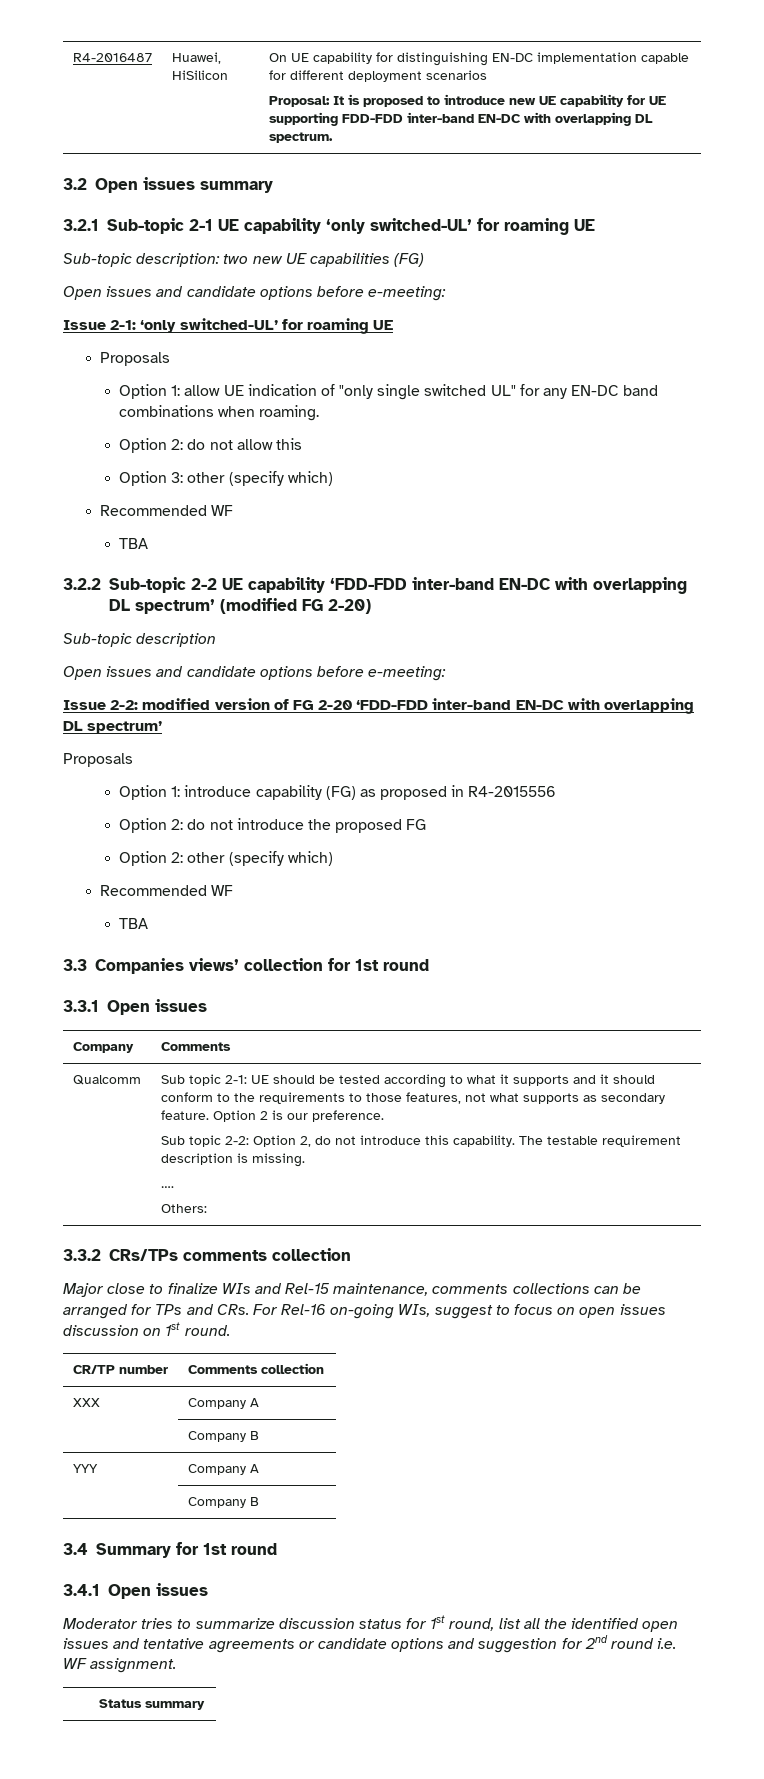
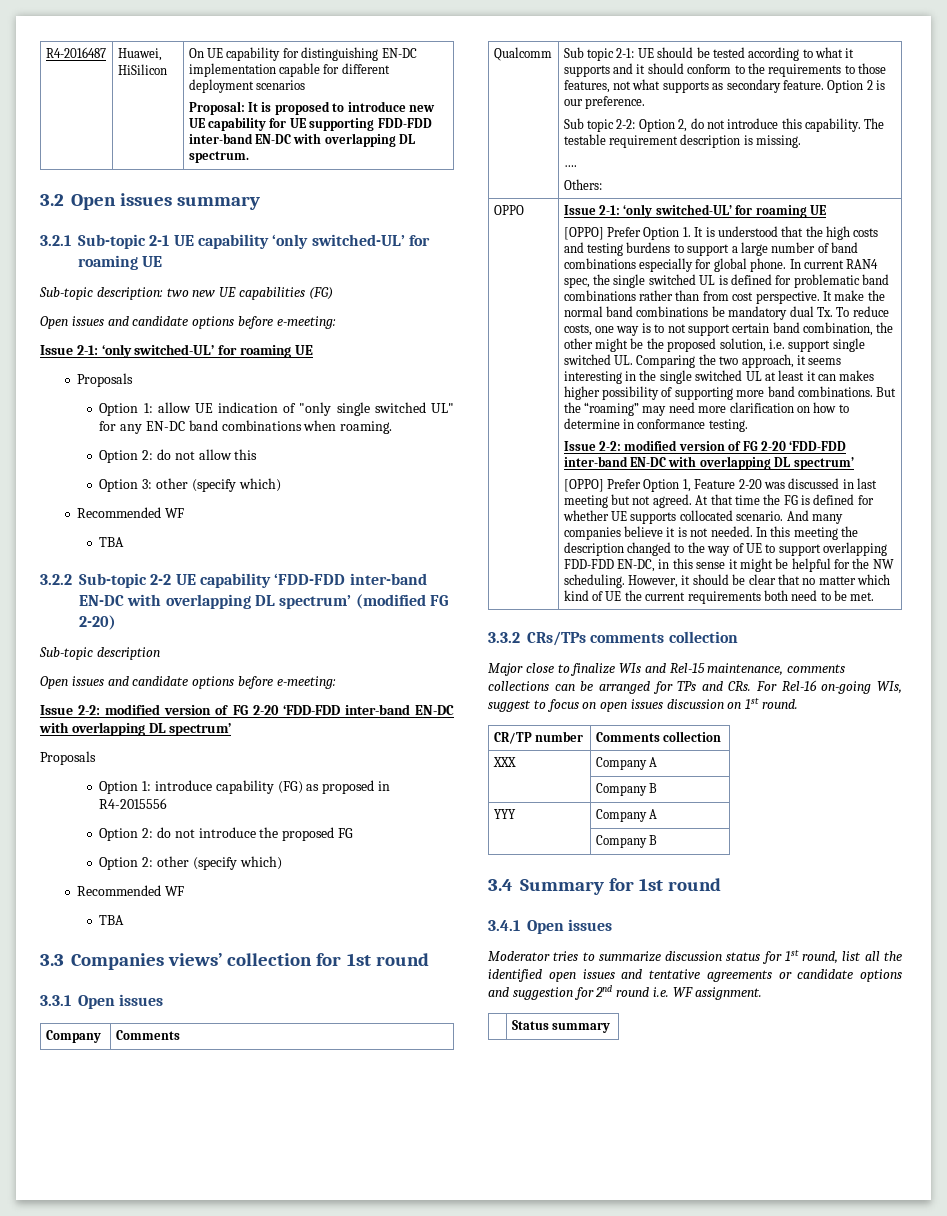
(207, 1208) none -> [493,205,524,215] [563,204,826,218] [563,226,879,240] [563,242,859,256] [563,258,879,272] [563,274,890,288] [563,290,885,304] [563,306,889,320] [563,322,894,336] [563,338,865,352] [563,354,842,368] [563,370,875,384] [563,386,897,400] [563,402,849,416] [563,418,748,432] [563,440,847,451] [563,456,854,470] [563,478,878,492] [563,494,874,508] [562,510,843,524] [563,526,859,540] [563,542,888,556] [563,558,894,572] [563,574,891,588] [563,590,875,604] // OPPO | Issue 2-1: ‘only switched-UL’ for roaming UE // [OPPO] Prefer Option 1. It is understood that the high costs and testing burdens to support a large number of band combinations especially for global phone. In current RAN4 spec, the single switched UL is defined for problematic band combinations rather than from cost perspective. It make the normal band combinations be mandatory dual Tx. To reduce costs, one way is to not support certain band combination, the other might be the proposed solution, i.e. support single switched UL. Comparing the two approach, it seems interesting in the single switched UL at least it can makes higher possibility of supporting more band combinations. But the “roaming” may need more clarification on how to determine in conformance testing. // Issue 2-2: modified version of FG 2-20 ‘FDD-FDD inter-band EN-DC with overlapping DL spectrum’ // [OPPO] Prefer Option 1, Feature 2-20 was discussed in last meeting but not agreed. At that time the FG is defined for whether UE supports collocated scenario. And many companies believe it is not needed. In this meeting the description changed to the way of UE to support overlapping FDD-FDD EN-DC, in this sense it might be helpful for the NW scheduling. However, it should be clear that no matter which kind of UE the current requirements both need to be met.

